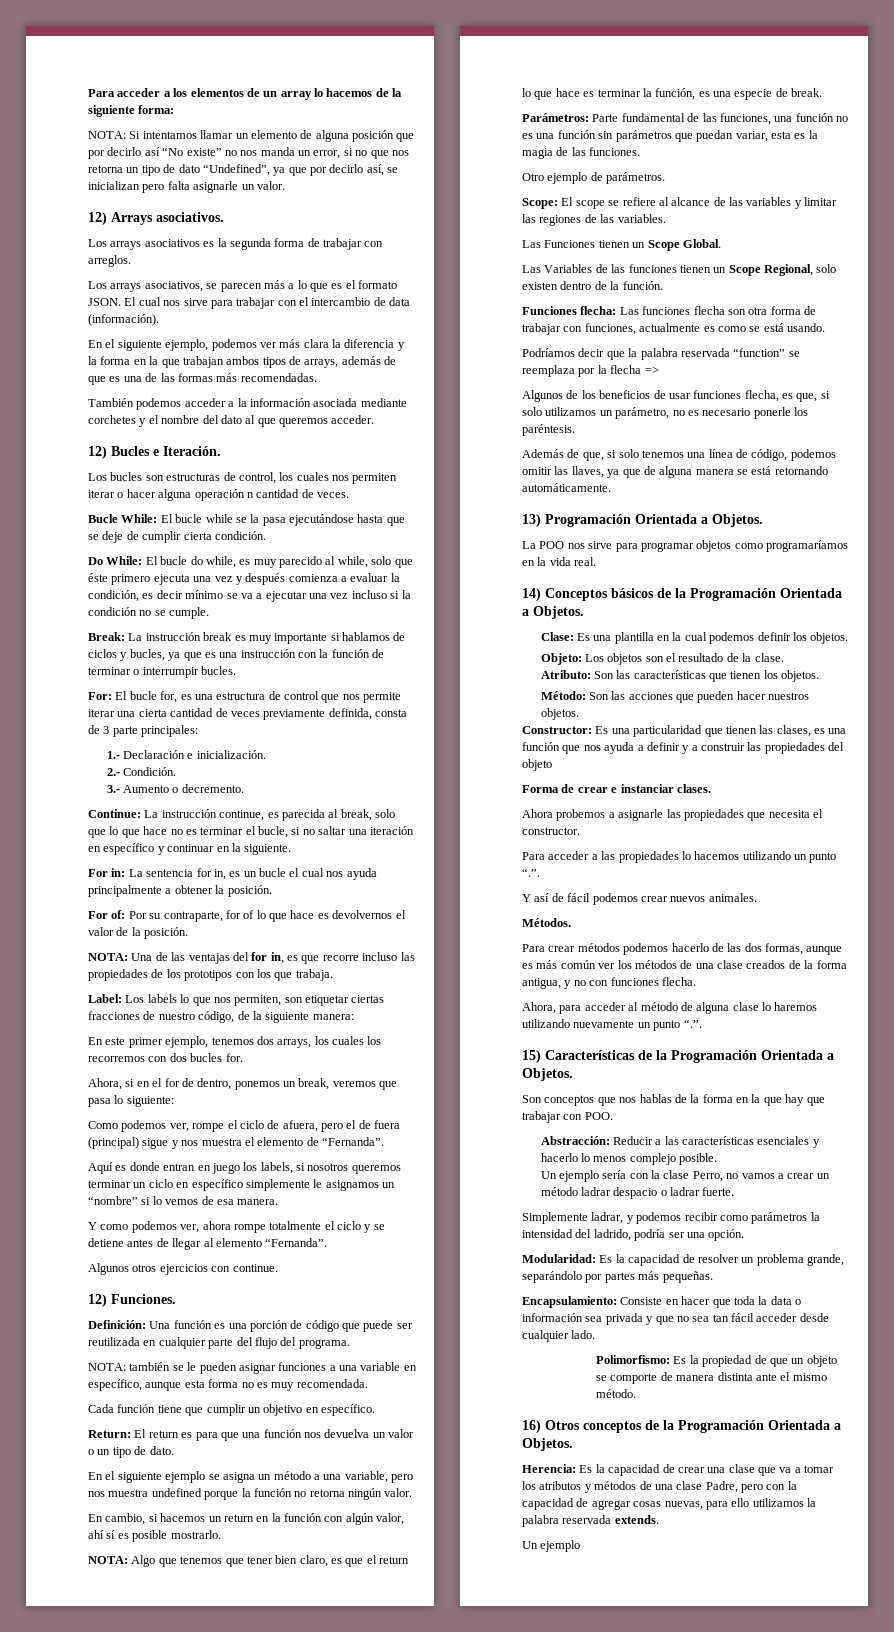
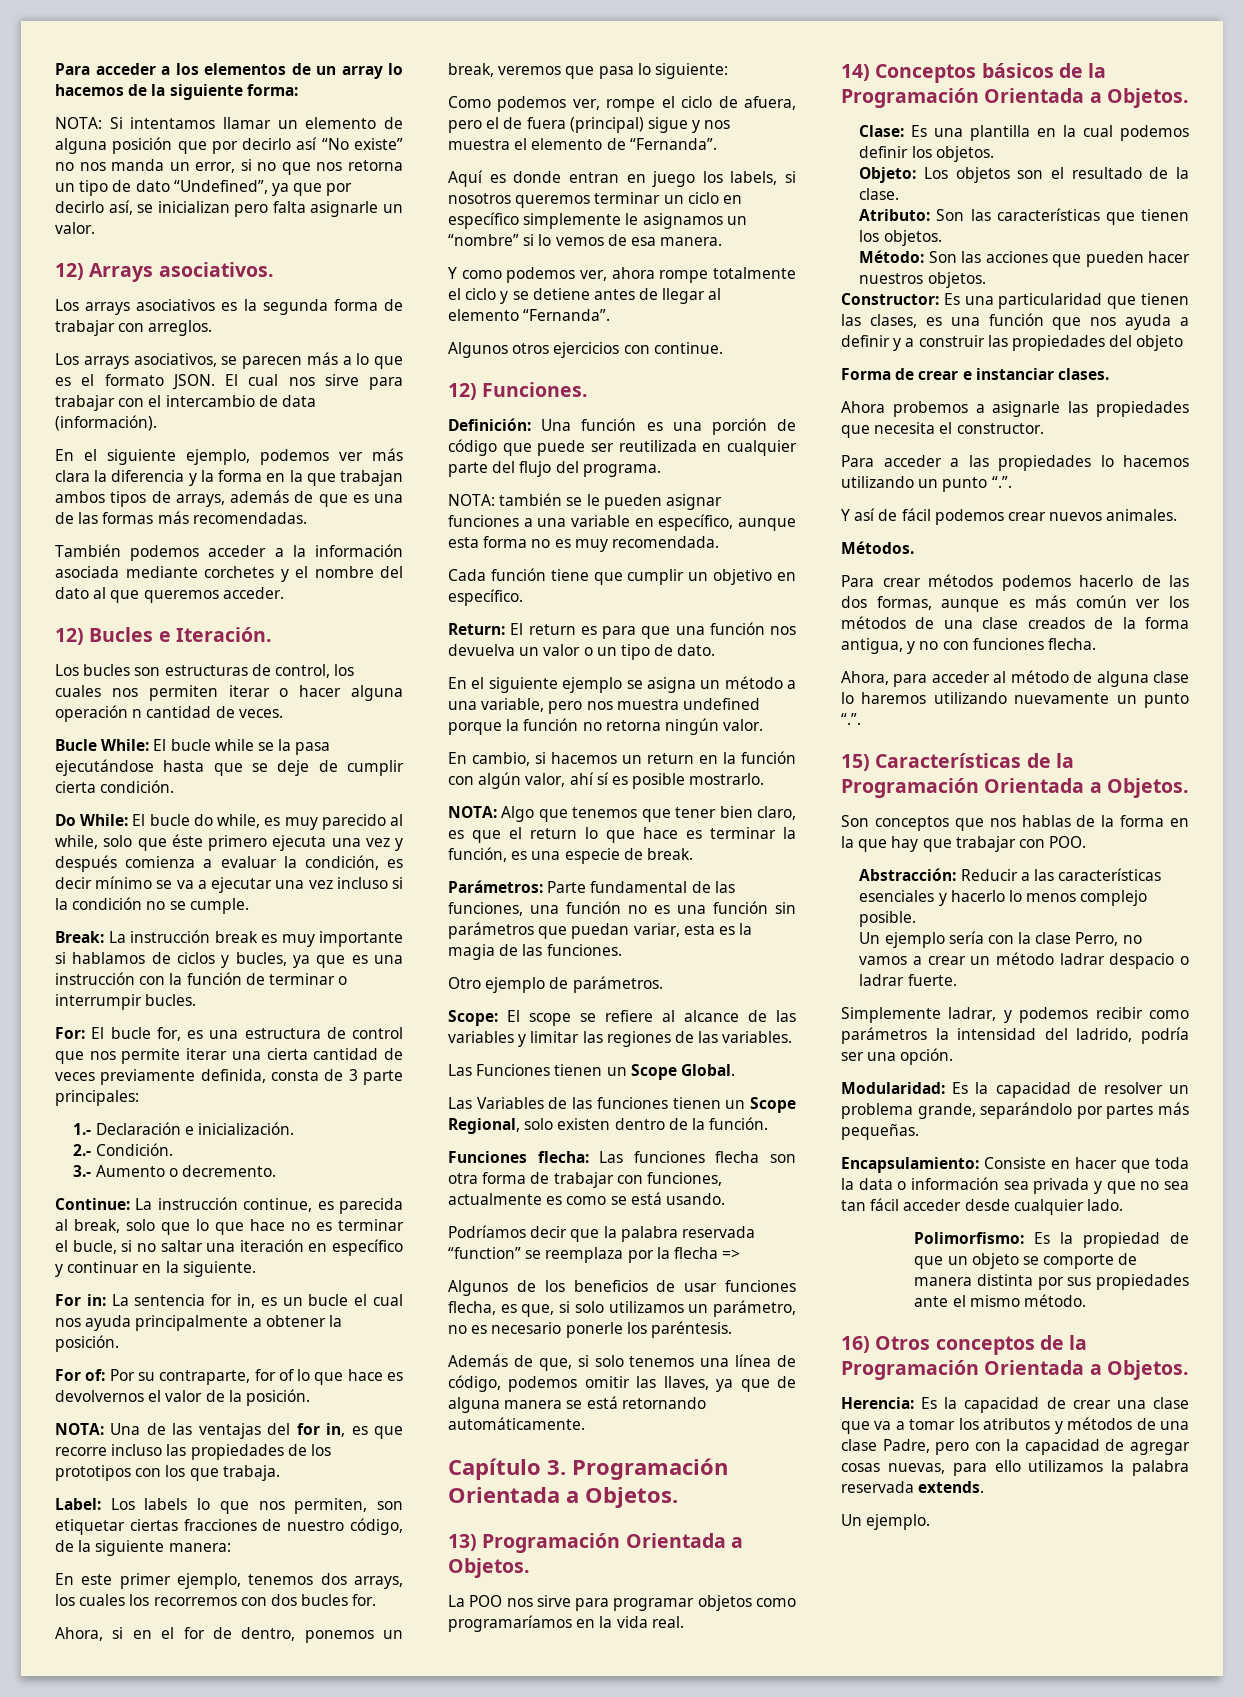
(611, 487) none -> [448,1458,728,1480] [448,1487,678,1508] // Capítulo 3. Programación Orientada a Objetos.
(753, 1376) none -> [1037,1274,1189,1290] por sus propiedades
[540,1540,581,1552] ejemplo -> [866,1514,931,1530] ejemplo.

